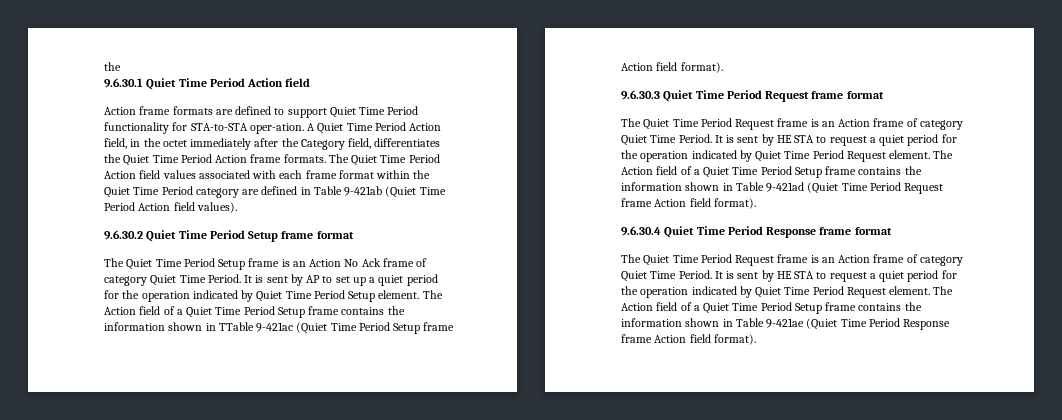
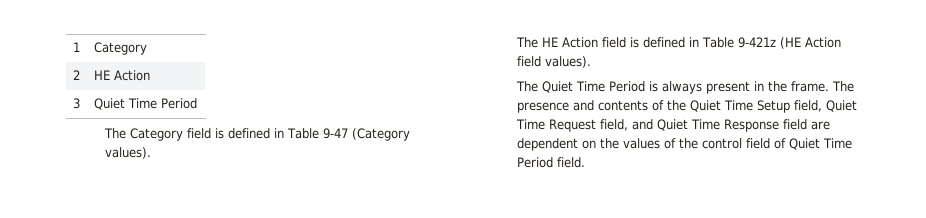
[104,62,122,71] [104,78,311,90] [104,106,419,118] [104,122,442,134] [104,138,441,150] [104,154,440,166] [104,170,431,179] [104,186,446,198] [104,202,237,213] [104,230,354,242] [104,258,428,270] [104,274,438,286] [104,290,443,302] [104,306,405,318] [104,322,455,334] [621,62,723,73] [621,90,884,102] [621,118,963,130] [621,134,957,146] [621,150,954,162] [621,166,922,178] [621,182,944,194] [621,198,756,209] [621,226,892,238] [621,254,963,266] [621,270,957,282] [621,286,954,298] [621,302,922,314] [621,318,951,330] [621,334,756,345] the // 9.6.30.1 Quiet Time Period Action field // Action frame formats are defined to support Quiet Time Period functionality for STA-to-STA oper-ation. A Quiet Time Period Action field, in the octet immediately after the Category field, differentiates the Quiet Time Period Action frame formats. The Quiet Time Period Action field values associated with each frame format within the Quiet Time Period category are defined in Table 9-421ab (Quiet Time Period Action field values). // 9.6.30.2 Quiet Time Period Setup frame format // The Quiet Time Period Setup frame is an Action No Ack frame of category Quiet Time Period. It is sent by AP to set up a quiet period for the operation indicated by Quiet Time Period Setup element. The Action field of a Quiet Time Period Setup frame contains the information shown in TTable 9-421ac (Quiet Time Period Setup frame Action field format). // 9.6.30.3 Quiet Time Period Request frame format // The Quiet Time Period Request frame is an Action frame of category Quiet Time Period. It is sent by HE STA to request a quiet period for the operation indicated by Quiet Time Period Request element. The Action field of a Quiet Time Period Setup frame contains the information shown in Table 9-421ad (Quiet Time Period Request frame Action field format). // 9.6.30.4 Quiet Time Period Response frame format // The Quiet Time Period Request frame is an Action frame of category Quiet Time Period. It is sent by HE STA to request a quiet period for the operation indicated by Quiet Time Period Request element. The Action field of a Quiet Time Period Setup frame contains the information shown in Table 9-421ae (Quiet Time Period Response frame Action field format). -> [72,42,80,52] [93,42,147,55] [72,70,80,80] [93,70,150,81] [72,98,80,109] [93,98,197,110] [103,128,410,141] [104,147,151,159] [515,37,841,49] [516,56,591,68] [515,81,854,94] [516,100,857,113] [515,119,830,132] [516,138,852,151] [516,157,585,168] 1 | Category // 2 | HE Action // 3 | Quiet Time Period // The Category field is defined in Table 9-47 (Category values). // The HE Action field is defined in Table 9-421z (HE Action field values). // The Quiet Time Period is always present in the frame. The presence and contents of the Quiet Time Setup field, Quiet Time Request field, and Quiet Time Response field are dependent on the values of the control field of Quiet Time Period field.

